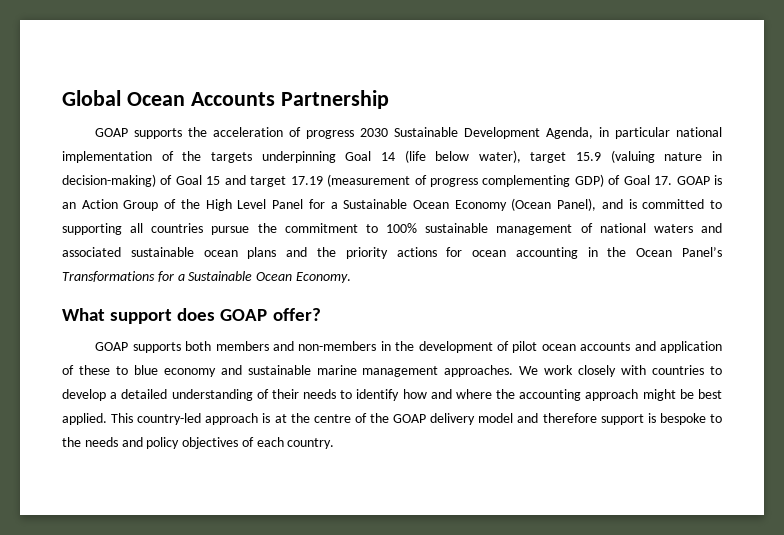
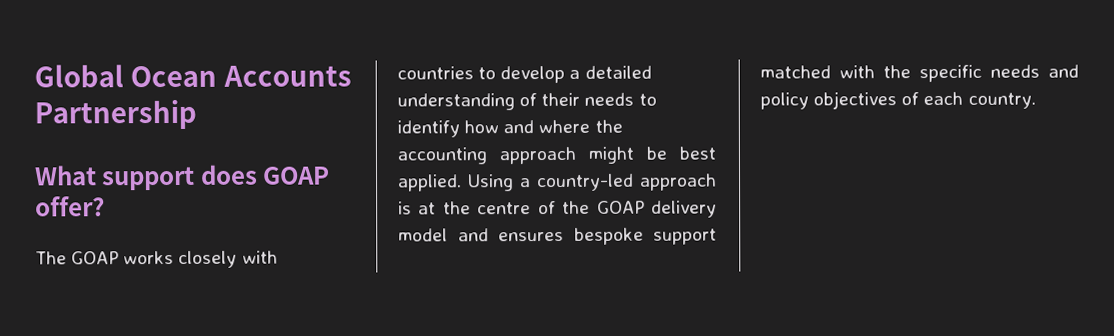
[95,127,722,139] [62,150,722,163] [62,174,722,187] [62,198,722,211] [62,223,723,235] [62,247,723,259] [62,271,351,283] // GOAP supports the acceleration of progress 2030 Sustainable Development Agenda, in particular national implementation of the targets underpinning Goal 14 (life below water), target 15.9 (valuing nature in decision-making) of Goal 15 and target 17.19 (measurement of progress complementing GDP) of Goal 17. GOAP is an Action Group of the High Level Panel for a Sustainable Ocean Economy (Ocean Panel), and is committed to supporting all countries pursue the commitment to 100% sustainable management of national waters and associated sustainable ocean plans and the priority actions for ocean accounting in the Ocean Panel’s Transformations for a Sustainable Ocean Economy. -> (197, 114) none
[95,341,722,353] [62,365,574,377] GOAP supports both members and non-members in the development of pilot ocean accounts and application of these to blue economy and sustainable marine management approaches. We work -> [35,251,175,265] The GOAP works
[111,413,134,423] This -> [468,174,531,192] Using a
[542,413,722,425] [62,437,81,447] therefore support is bespoke to the -> [498,227,717,245] [760,64,982,83] ensures bespoke support matched with the specific

